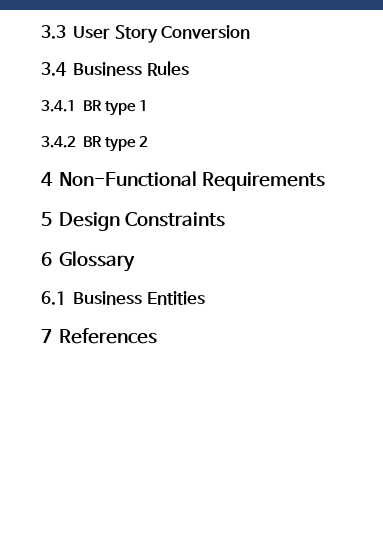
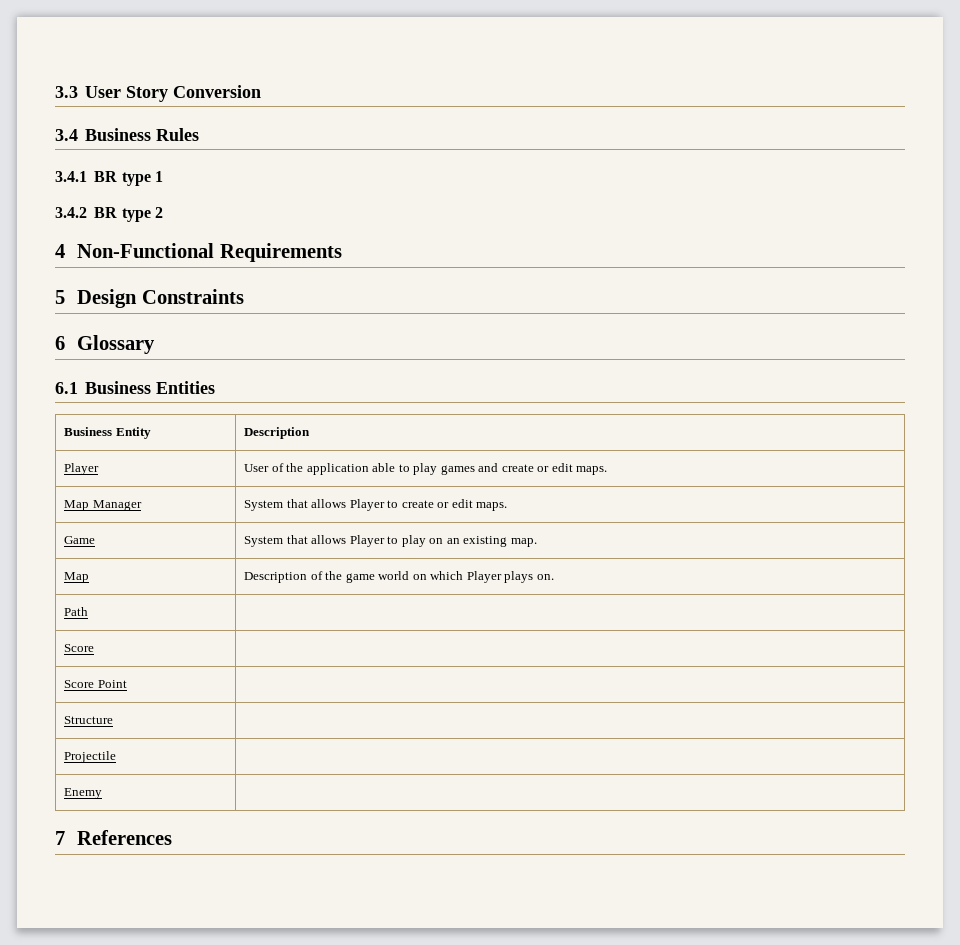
(205, 298) none -> [64,427,151,439] [244,427,311,439] [64,463,100,475] [244,463,608,475] [64,500,142,511] [244,499,508,511] [64,536,96,544] [244,535,537,547] [64,572,90,583] [244,571,554,583] [64,607,89,616] [64,644,95,652] [64,680,127,688] [64,716,114,724] [64,751,117,763] [64,788,103,799] // Business Entity | Description // Player | User of the application able to play games and create or edit maps. // Map Manager | System that allows Player to create or edit maps. // Game | System that allows Player to play on an existing map. // Map | Description of the game world on which Player plays on. // Path | // Score | // Score Point | // Structure | // Projectile | // Enemy |

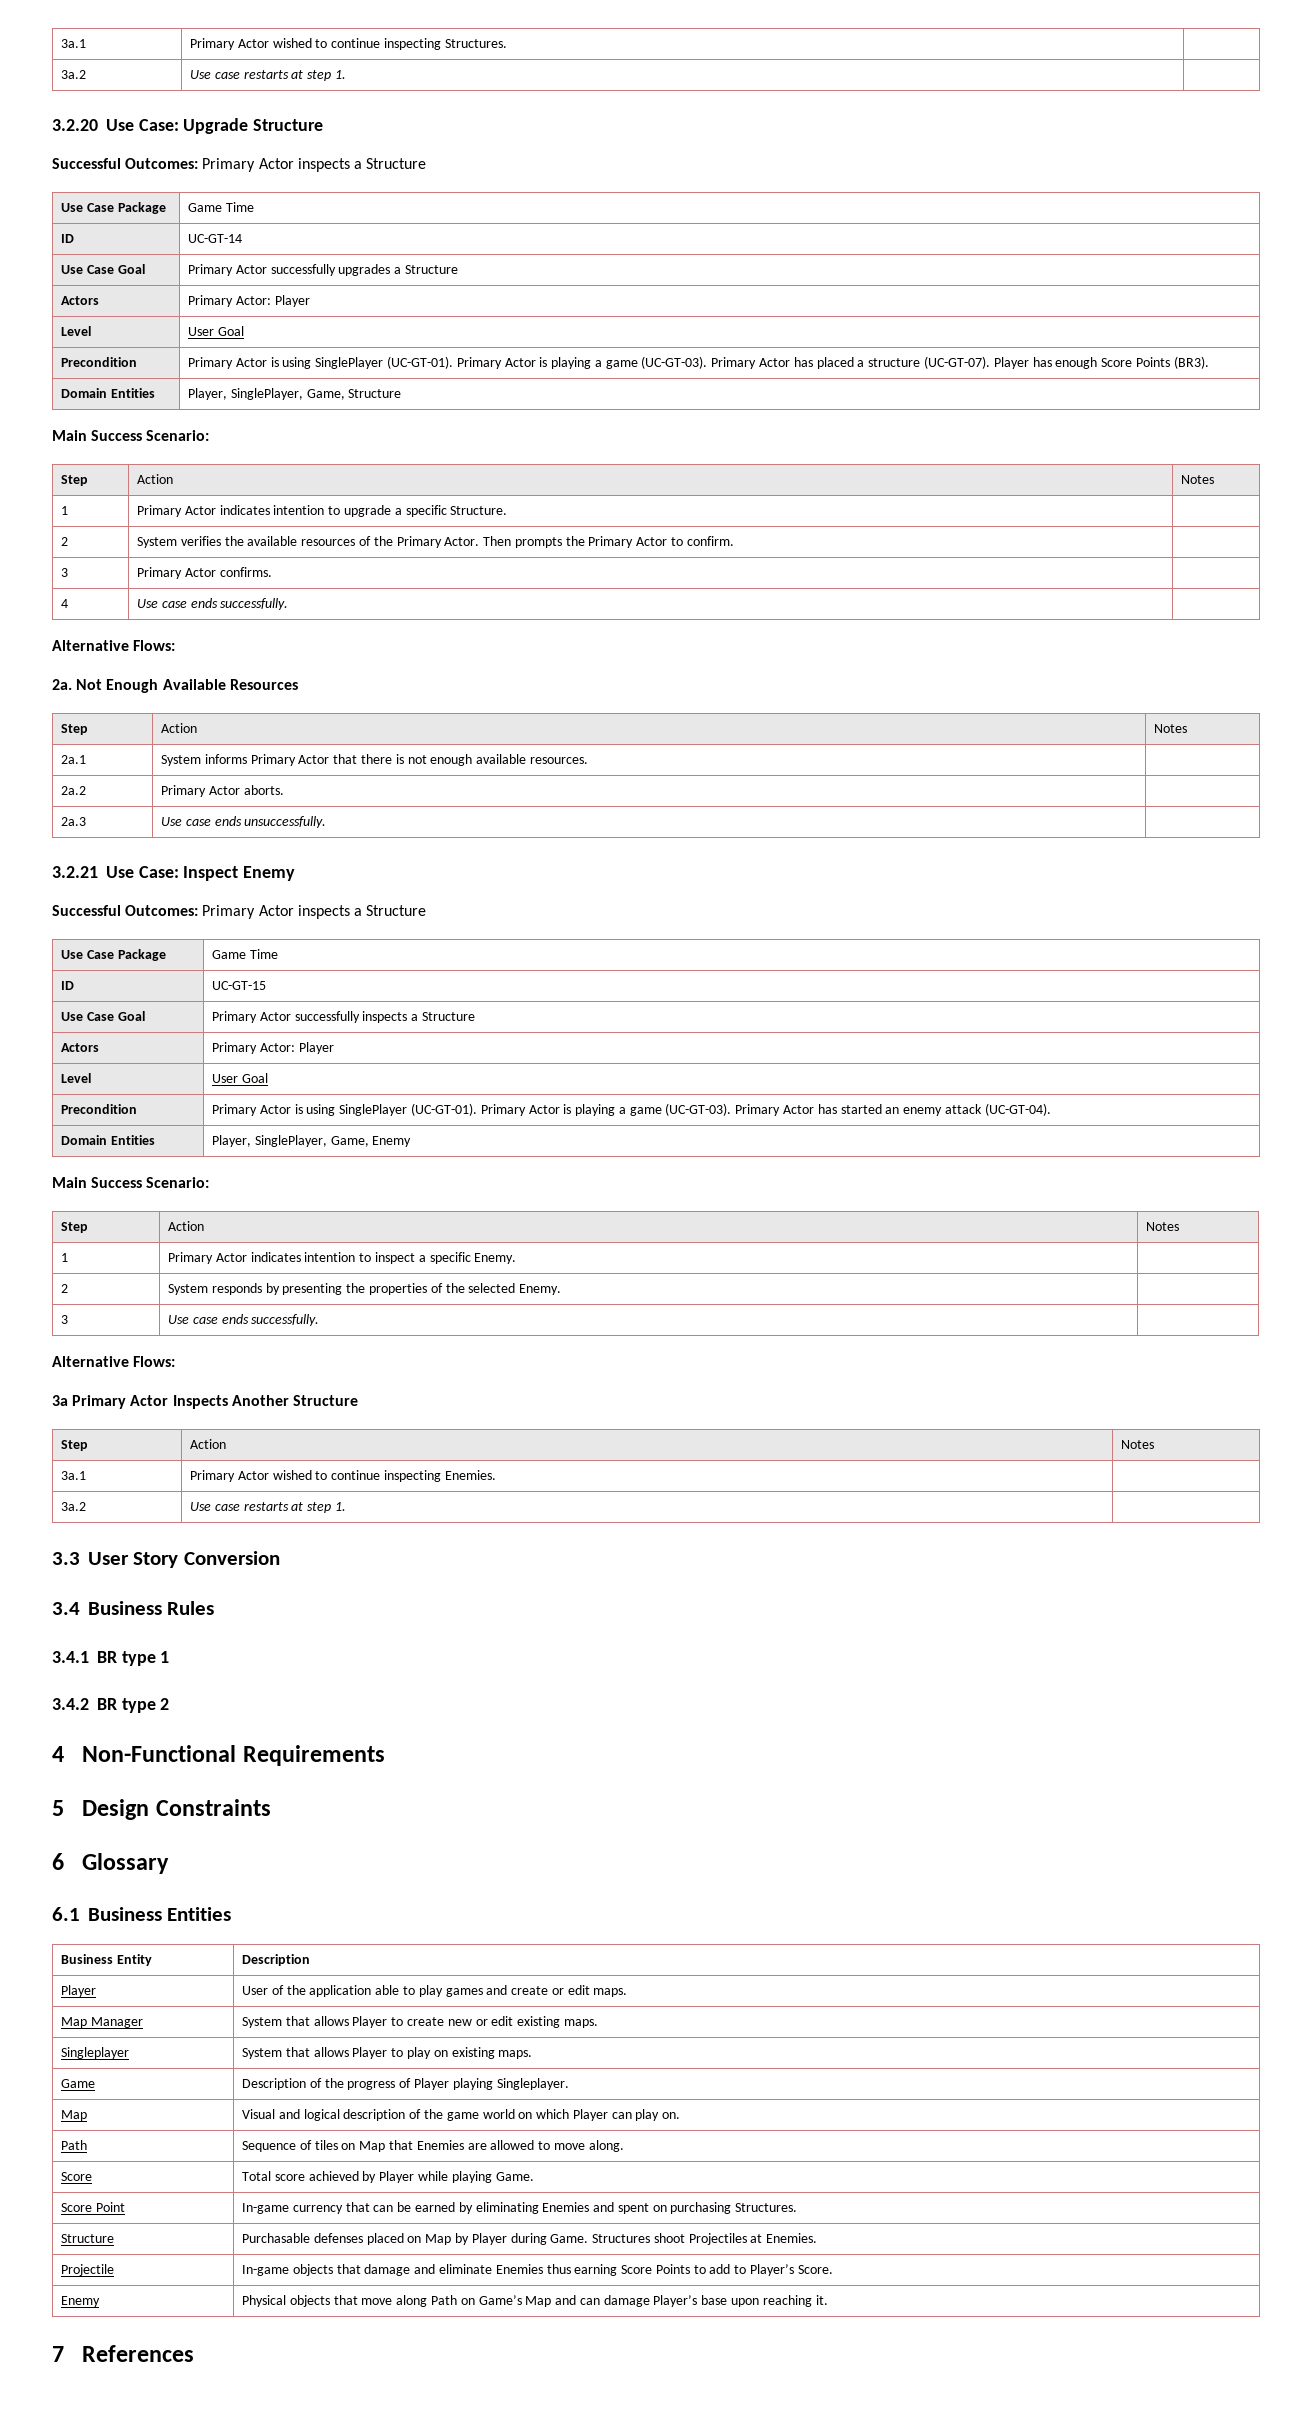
(55, 92) none -> [61,39,87,48] [190,38,507,50] [61,70,87,79] [190,70,347,81] [52,118,324,134] [52,158,427,172] [61,202,166,214] [188,202,254,212] [61,234,75,243] [188,234,243,243] [61,264,145,274] [188,264,459,276] [61,296,100,305] [188,295,310,307] [61,326,92,336] [188,326,244,336] [61,357,138,367] [188,356,1209,369] [61,388,155,398] [188,388,402,400] [52,430,210,441] [61,475,89,486] [137,474,174,484] [1181,475,1215,484] [61,506,69,515] [137,505,508,517] [61,537,69,546] [137,536,734,548] [61,568,69,577] [137,567,272,579] [61,599,69,608] [137,598,289,610] [52,640,176,651] [52,679,298,693] [61,724,89,735] [161,723,198,733] [1154,724,1188,733] [61,755,87,764] [161,754,588,766] [61,786,87,795] [161,785,284,797] [61,817,87,826] [161,816,327,828] [52,866,296,881] [52,905,427,919] [61,949,166,961] [212,949,278,959] [61,981,75,990] [212,981,267,990] [61,1011,145,1021] [212,1011,476,1023] [61,1043,100,1052] [212,1042,334,1054] [61,1073,92,1083] [212,1073,268,1083] [61,1104,138,1114] [212,1103,1051,1116] [61,1135,155,1145] [212,1135,412,1147] [52,1177,210,1188] [61,1222,89,1233] [168,1221,205,1231] [1146,1222,1180,1231] [61,1253,69,1262] [168,1252,517,1264] [61,1284,69,1293] [168,1283,562,1295] [61,1315,69,1324] [168,1314,320,1326] [52,1356,176,1367] [52,1395,358,1409] [61,1440,89,1451] [190,1439,227,1449] [1121,1440,1155,1449] [61,1471,87,1480] [190,1470,496,1482] [61,1502,87,1511] [190,1502,347,1513] 3a.1 | Primary Actor wished to continue inspecting Structures. | // 3a.2 | Use case restarts at step 1. | // 3.2.20 Use Case: Upgrade Structure // Successful Outcomes: Primary Actor inspects a Structure // Use Case Package | Game Time // ID | UC-GT-14 // Use Case Goal | Primary Actor successfully upgrades a Structure // Actors | Primary Actor: Player // Level | User Goal // Precondition | Primary Actor is using SinglePlayer (UC-GT-01). Primary Actor is playing a game (UC-GT-03). Primary Actor has placed a structure (UC-GT-07). Player has enough Score Points (BR3). // Domain Entities | Player, SinglePlayer, Game, Structure // Main Success Scenario: // Step | Action | Notes // 1 | Primary Actor indicates intention to upgrade a specific Structure. | // 2 | System verifies the available resources of the Primary Actor. Then prompts the Primary Actor to confirm. | // 3 | Primary Actor confirms. | // 4 | Use case ends successfully. | // Alternative Flows: // 2a. Not Enough Available Resources // Step | Action | Notes // 2a.1 | System informs Primary Actor that there is not enough available resources. | // 2a.2 | Primary Actor aborts. | // 2a.3 | Use case ends unsuccessfully. | // 3.2.21 Use Case: Inspect Enemy // Successful Outcomes: Primary Actor inspects a Structure // Use Case Package | Game Time // ID | UC-GT-15 // Use Case Goal | Primary Actor successfully inspects a Structure // Actors | Primary Actor: Player // Level | User Goal // Precondition | Primary Actor is using SinglePlayer (UC-GT-01). Primary Actor is playing a game (UC-GT-03). Primary Actor has started an enemy attack (UC-GT-04). // Domain Entities | Player, SinglePlayer, Game, Enemy // Main Success Scenario: // Step | Action | Notes // 1 | Primary Actor indicates intention to inspect a specific Enemy. | // 2 | System responds by presenting the properties of the selected Enemy. | // 3 | Use case ends successfully. | // Alternative Flows: // 3a Primary Actor Inspects Another Structure // Step | Action | Notes // 3a.1 | Primary Actor wished to continue inspecting Enemies. | // 3a.2 | Use case restarts at step 1. | //
[437,499,508,511] [64,536,96,544] or edit maps. // Game -> [447,2016,598,2028] [61,2047,130,2059] new or edit existing maps. // Singleplayer
[446,536,537,547] [64,572,90,583] [244,572,308,583] an existing map. // Map | Description -> [451,2047,533,2059] [61,2079,96,2088] [242,2078,569,2090] [61,2110,88,2121] [242,2109,406,2121] existing maps. // Game | Description of the progress of Player playing Singleplayer. // Map | Visual and logical description
[504,571,534,583] plays -> [611,2109,660,2121] can play
[64,644,95,652] [64,680,127,688] [64,716,114,724] [64,751,117,763] [64,788,103,799] // Score | // Score Point | // Structure | // Projectile | // Enemy | -> [242,2140,624,2152] [61,2172,93,2181] [242,2171,534,2183] [61,2202,125,2212] [242,2202,798,2214] [61,2234,115,2243] [242,2233,818,2245] [61,2264,115,2276] [242,2264,833,2276] [61,2296,101,2307] [242,2295,828,2307] Sequence of tiles on Map that Enemies are allowed to move along. // Score | Total score achieved by Player while playing Game. // Score Point | In-game currency that can be earned by eliminating Enemies and spent on purchasing Structures. // Structure | Purchasable defenses placed on Map by Player during Game. Structures shoot Projectiles at Enemies. // Projectile | In-game objects that damage and eliminate Enemies thus earning Score Points to add to Player’s Score. // Enemy | Physical objects that move along Path on Game’s Map and can damage Player’s base upon reaching it.

